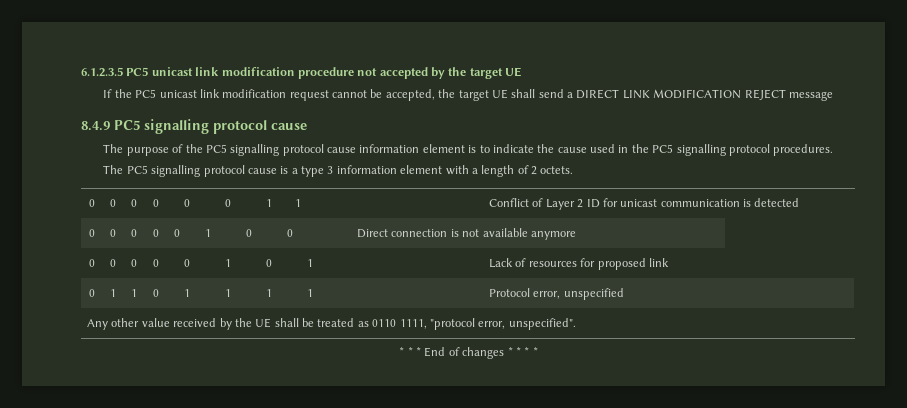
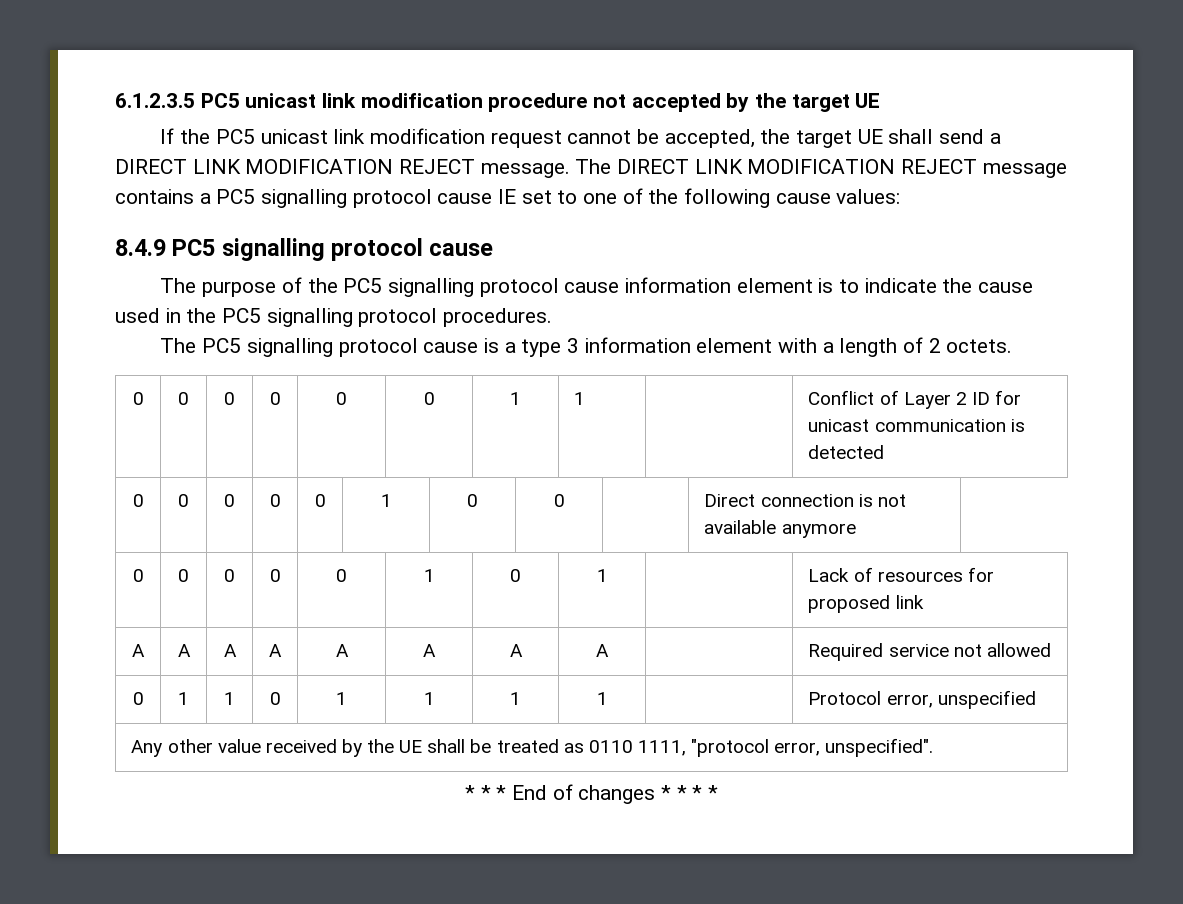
[788,91,833,101] message -> [480,159,1067,178] [115,188,901,208] message. The DIRECT LINK MODIFICATION REJECT message contains a PC5 signalling protocol cause IE set to one of the following cause values:
(669, 262) none -> [132,644,145,657] [177,644,191,657] [223,644,237,657] [269,644,282,657] [335,644,349,657] [423,644,436,657] [509,644,523,657] [596,644,609,657] [808,643,1051,661] // A | A | A | A | A | A | A | A | | Required service not allowed

